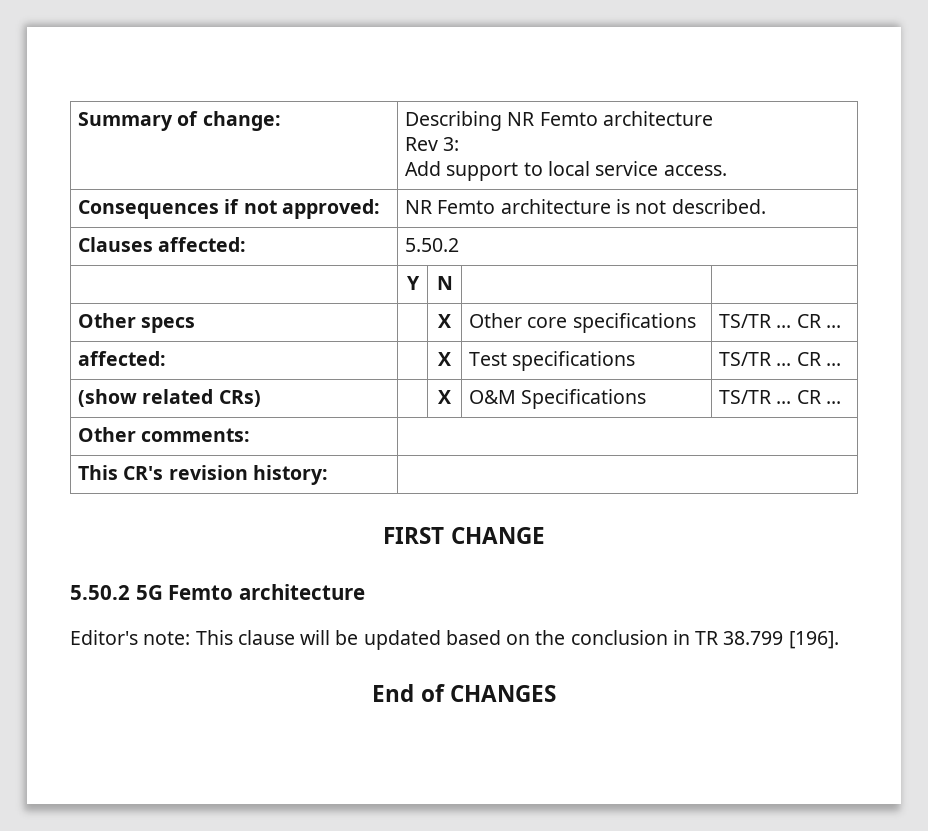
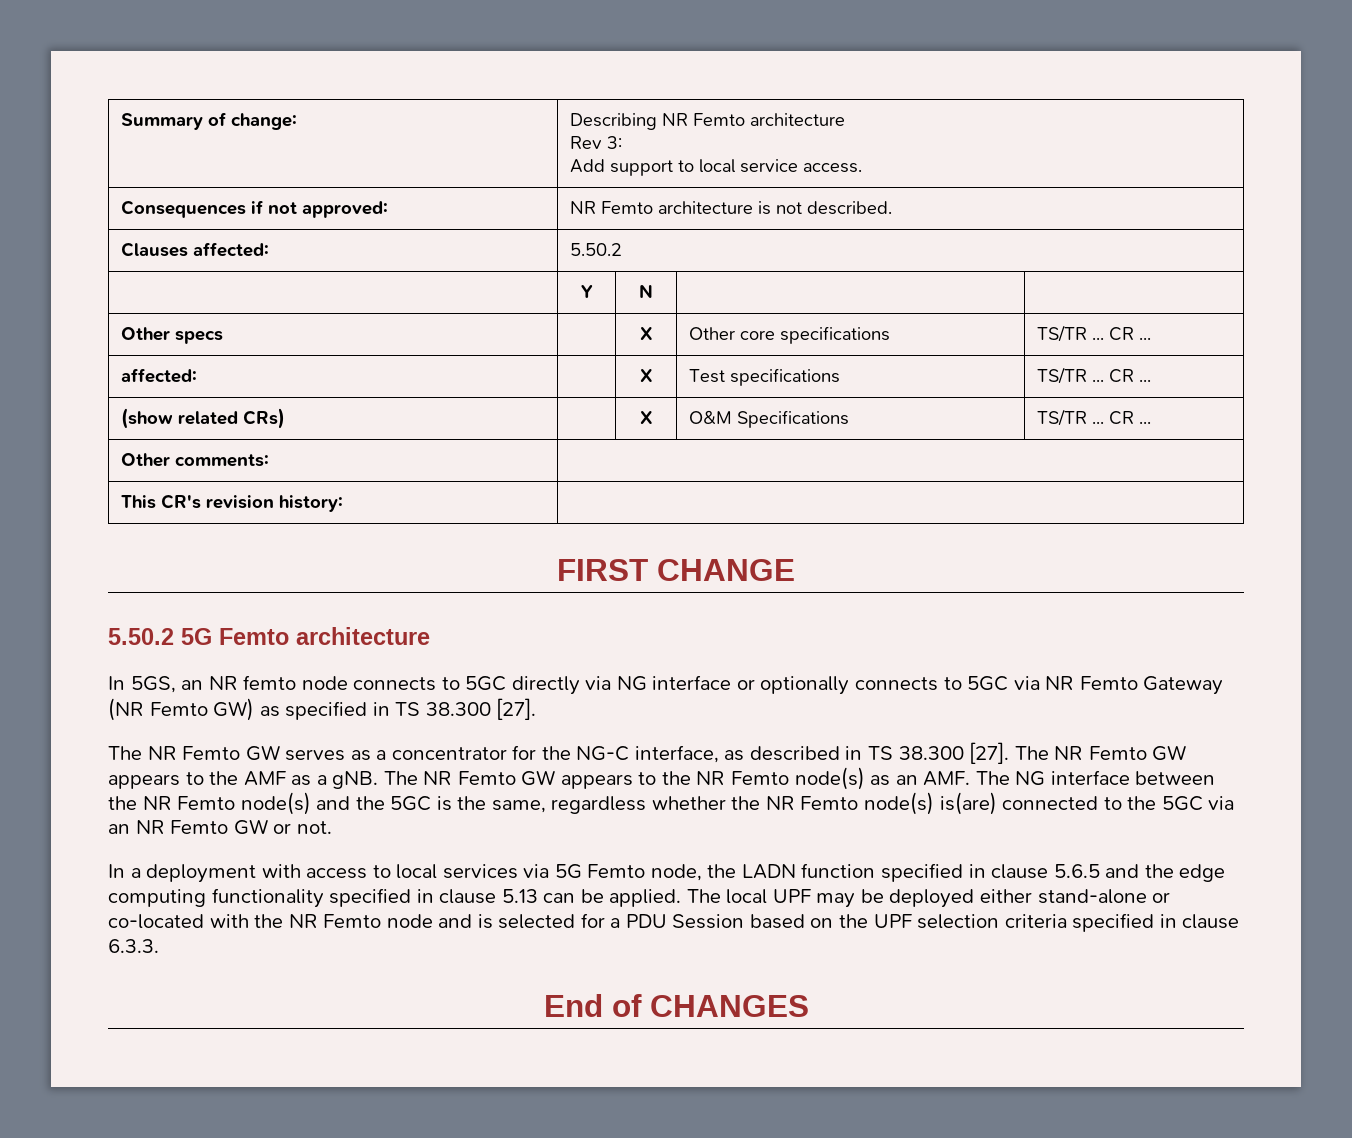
[70,630,839,650] Editor's note: This clause will be updated based on the conclusion in TR 38.799 [196]. -> [108,675,1224,695] [108,698,537,721] [108,742,1187,764] [108,767,1216,790] [108,792,1235,815] [108,819,332,835] [108,863,1226,883] [108,888,1171,908] [108,913,1240,932] [108,939,159,953] In 5GS, an NR femto node connects to 5GC directly via NG interface or optionally connects to 5GC via NR Femto Gateway (NR Femto GW) as specified in TS 38.300 [27]. // The NR Femto GW serves as a concentrator for the NG-C interface, as described in TS 38.300 [27]. The NR Femto GW appears to the AMF as a gNB. The NR Femto GW appears to the NR Femto node(s) as an AMF. The NG interface between the NR Femto node(s) and the 5GC is the same, regardless whether the NR Femto node(s) is(are) connected to the 5GC via an NR Femto GW or not. // In a deployment with access to local services via 5G Femto node, the LADN function specified in clause 5.6.5 and the edge computing functionality specified in clause 5.13 can be applied. The local UPF may be deployed either stand-alone or co-located with the NR Femto node and is selected for a PDU Session based on the UPF selection criteria specified in clause 6.3.3.

